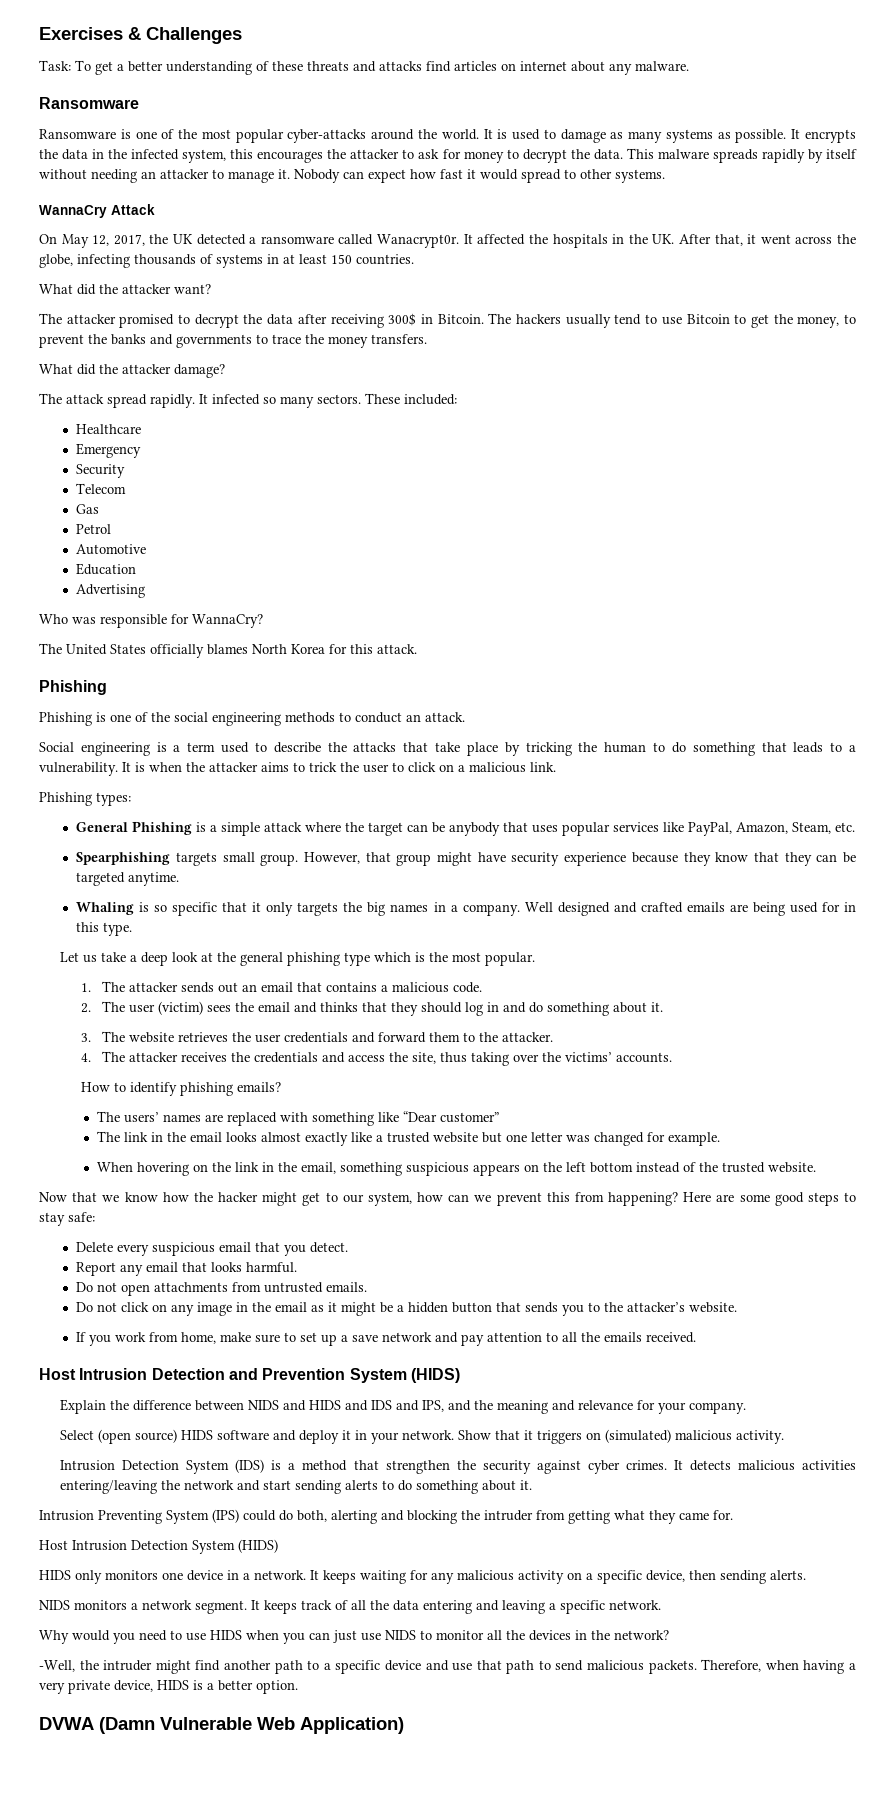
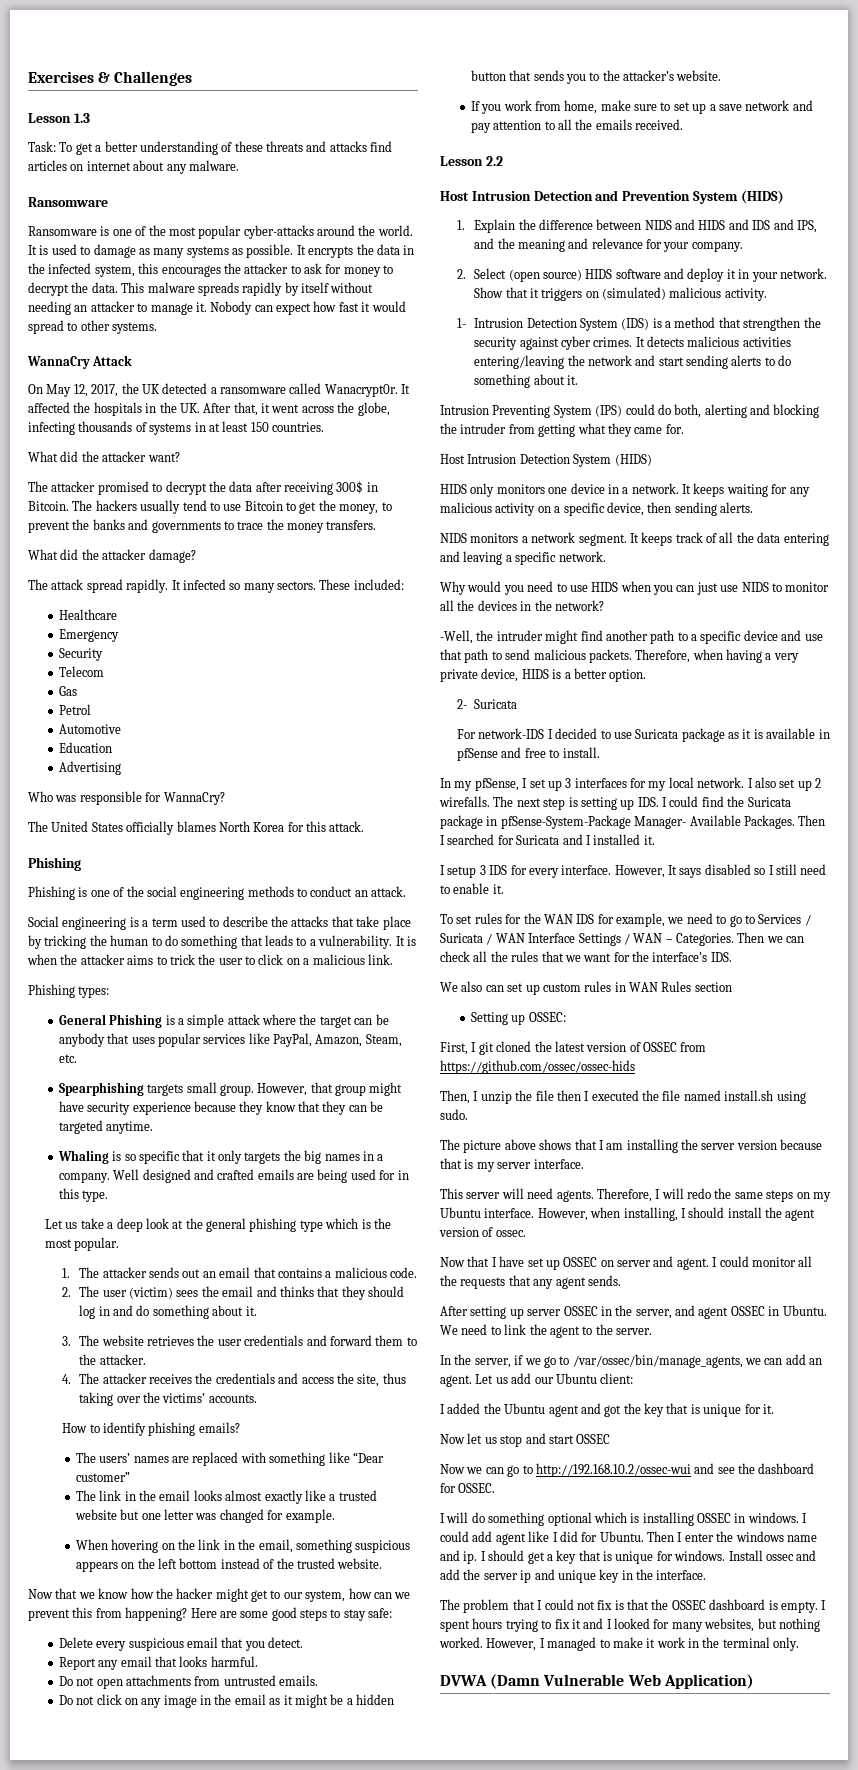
(242, 35) none -> [28,113,90,123] // Lesson 1.3
(697, 1337) none -> [440,156,503,166] // Lesson 2.2
(460, 1375) none -> [457,220,466,230] 1.
(747, 1408) none -> [457,269,467,279] 2.
(785, 1437) none -> [457,318,467,328] 1-
(298, 1687) none -> [457,699,518,709] [457,728,830,742] [457,747,600,761] [440,777,821,791] [439,796,791,810] [440,815,826,829] [440,834,655,845] [440,864,827,878] [440,883,504,894] [440,913,811,927] [440,932,805,946] [440,951,732,962] [440,981,732,995] [470,1012,566,1025] [440,1041,707,1055] [440,1060,635,1074] [440,1090,806,1104] [440,1109,468,1120] [440,1139,823,1153] [440,1158,584,1172] [440,1188,831,1202] [440,1207,816,1221] [439,1227,526,1237] [440,1256,813,1270] [440,1275,621,1289] [440,1305,827,1319] [440,1324,652,1338] [440,1354,823,1368] [440,1373,634,1387] [440,1403,774,1417] [440,1433,611,1447] [440,1463,815,1477] [440,1483,496,1493] [440,1512,808,1526] [440,1531,817,1545] [440,1550,817,1564] [440,1569,707,1583] [440,1599,827,1613] [440,1618,820,1632] [439,1637,800,1651] // 2- Suricata // For network-IDS I decided to use Suricata package as it is available in pfSense and free to install. // In my pfSense, I set up 3 interfaces for my local network. I also set up 2 wirefalls. The next step is setting up IDS. I could find the Suricata package in pfSense-System-Package Manager- Available Packages. Then I searched for Suricata and I installed it. // I setup 3 IDS for every interface. However, It says disabled so I still need to enable it. // To set rules for the WAN IDS for example, we need to go to Services / Suricata / WAN Interface Settings / WAN – Categories. Then we can check all the rules that we want for the interface’s IDS. // We also can set up custom rules in WAN Rules section // Setting up OSSEC: // First, I git cloned the latest version of OSSEC from https://github.com/ossec/ossec-hids // Then, I unzip the file then I executed the file named install.sh using sudo. // The picture above shows that I am installing the server version because that is my server interface. // This server will need agents. Therefore, I will redo the same steps on my Ubuntu interface. However, when installing, I should install the agent version of ossec. // Now that I have set up OSSEC on server and agent. I could monitor all the requests that any agent sends. // After setting up server OSSEC in the server, and agent OSSEC in Ubuntu. We need to link the agent to the server. // In the server, if we go to /var/ossec/bin/manage_agents, we can add an agent. Let us add our Ubuntu client: // I added the Ubuntu agent and got the key that is unique for it. // Now let us stop and start OSSEC // Now we can go to http://192.168.10.2/ossec-wui and see the dashboard for OSSEC. // I will do something optional which is installing OSSEC in windows. I could add agent like I did for Ubuntu. Then I enter the windows name and ip. I should get a key that is unique for windows. Install ossec and add the server ip and unique key in the interface. // The problem that I could not fix is that the OSSEC dashboard is empty. I spent hours trying to fix it and I looked for many websites, but nothing worked. However, I managed to make it work in the terminal only.

